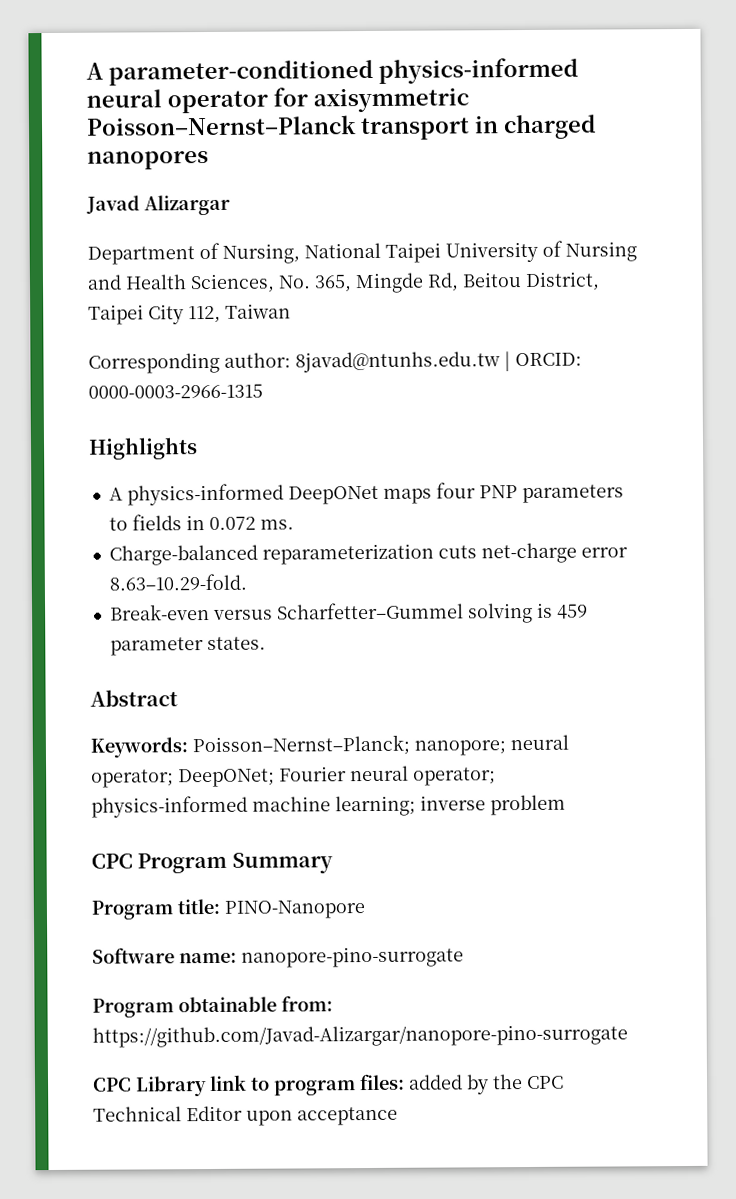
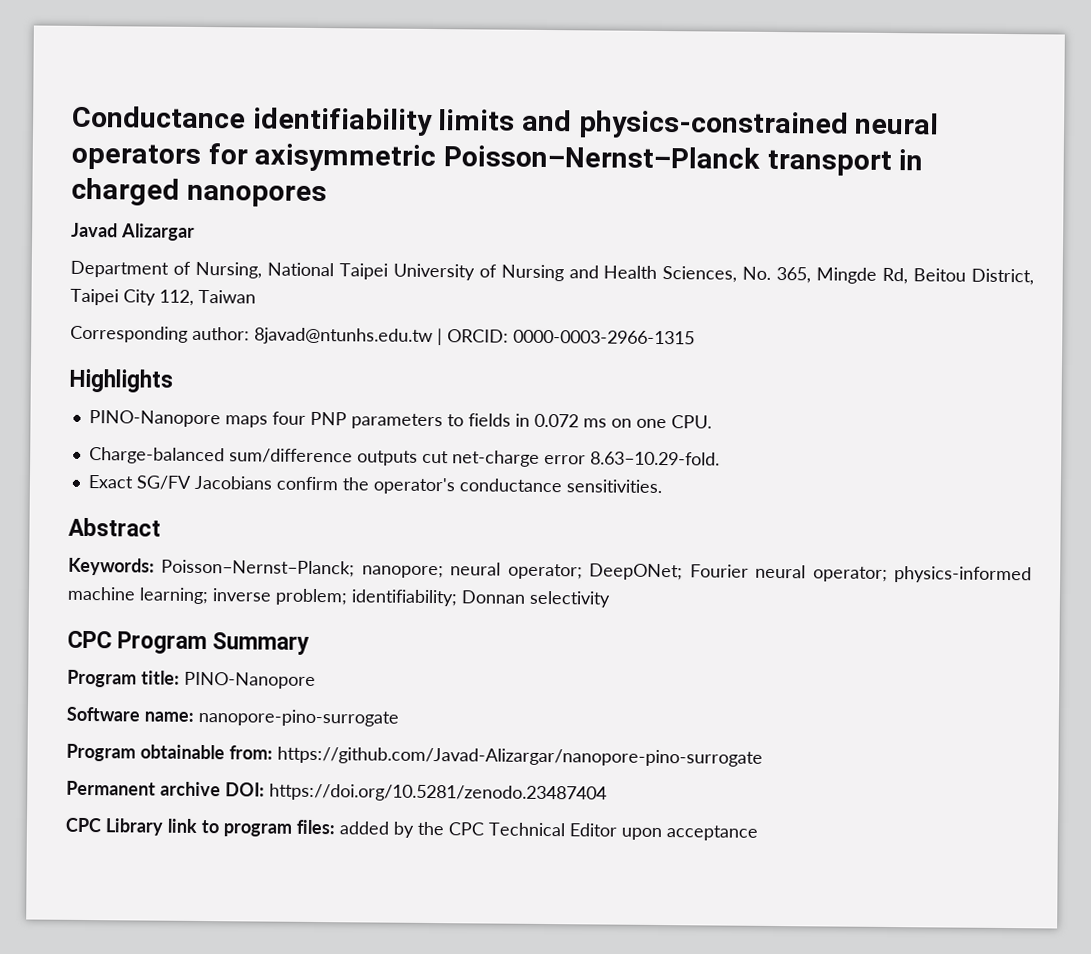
[86,57,578,86] [86,89,268,114] A parameter-conditioned physics-informed neural operator -> [72,105,940,140] [71,143,201,170] Conductance identifiability limits and physics-constrained neural operators
[108,483,379,506] A physics-informed DeepONet -> [88,410,221,428] PINO-Nanopore
[259,519,294,530] [108,542,628,566] [108,573,247,591] [109,602,588,624] [109,636,266,656] ms. // Charge-balanced reparameterization cuts net-charge error 8.63–10.29-fold. // Break-even versus Scharfetter–Gummel solving is 459 parameter states. -> [582,415,712,429] [88,447,720,467] [87,475,662,495] ms on one CPU. // Charge-balanced sum/difference outputs cut net-charge error 8.63–10.29-fold. // Exact SG/FV Jacobians confirm the operator's conductance sensitivities.
[490,794,566,816] problem -> [275,588,611,608] problem; identifiability; Donnan selectivity
(628, 1036) none -> [66,780,607,803] // Permanent archive DOI: https://doi.org/10.5281/zenodo.23487404

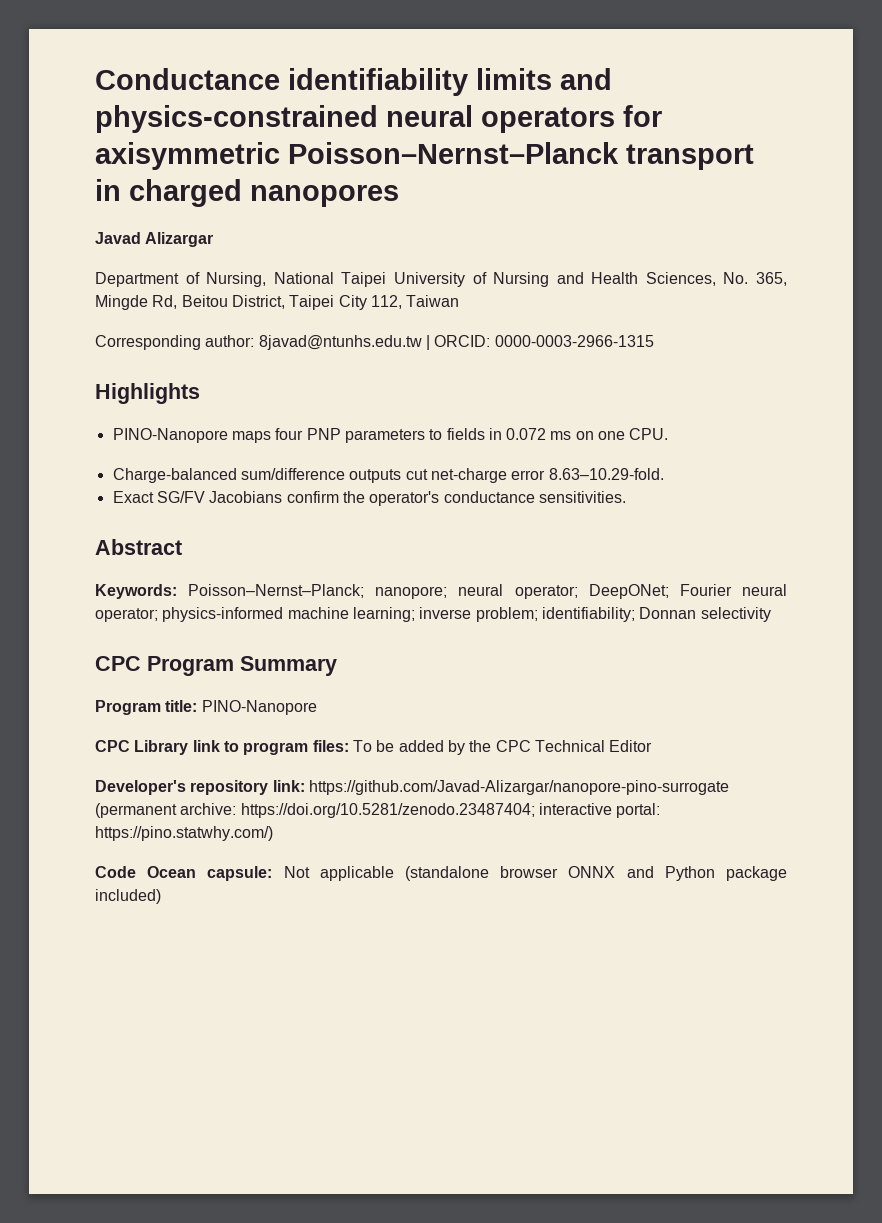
[66,706,399,727] [66,743,763,767] [66,780,607,803] // Software name: nanopore-pino-surrogate // Program obtainable from: https://github.com/Javad-Alizargar/nanopore-pino-surrogate // Permanent archive DOI: https://doi.org/10.5281/zenodo.23487404 -> (317, 707) none
(335, 827) none -> [352,740,395,752] To be
[621,825,758,841] upon acceptance -> [95,780,729,795] [95,803,661,818] [95,826,273,841] [95,866,788,881] [95,889,161,904] // Developer's repository link: https://github.com/Javad-Alizargar/nanopore-pino-surrogate (permanent archive: https://doi.org/10.5281/zenodo.23487404; interactive portal: https://pino.statwhy.com/) // Code Ocean capsule: Not applicable (standalone browser ONNX and Python package included)

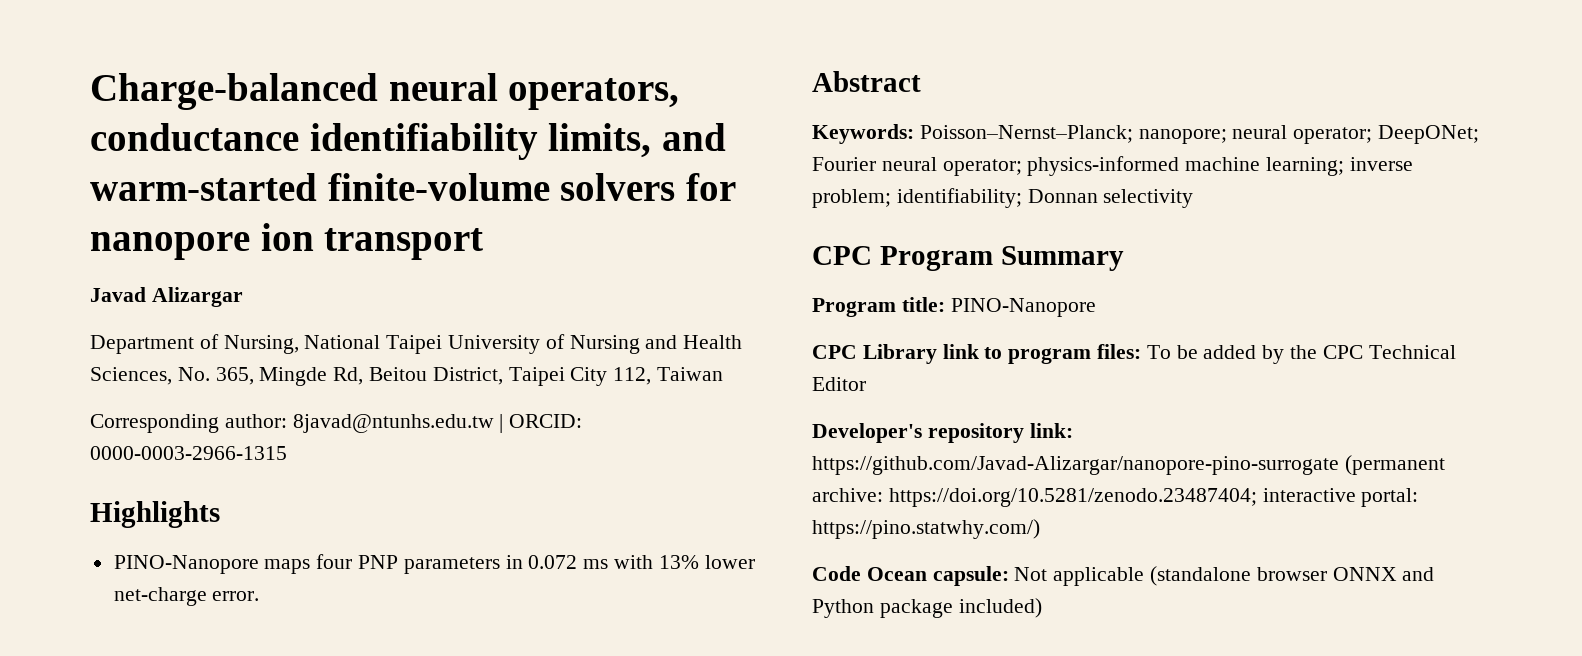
[95,68,612,96] [95,105,662,133] [95,142,754,170] [95,179,399,207] Conductance identifiability limits and physics-constrained neural operators for axisymmetric Poisson–Nernst–Planck transport in charged nanopores -> [90,73,680,110] [90,123,726,160] [90,173,736,201] [90,223,484,260] Charge-balanced neural operators, conductance identifiability limits, and warm-started finite-volume solvers for nanopore ion transport
[429,428,485,440] to fields -> (500, 565) none
[575,428,669,440] [112,468,664,483] [112,491,626,506] on one CPU. // Charge-balanced sum/difference outputs cut net-charge error 8.63–10.29-fold. // Exact SG/FV Jacobians confirm the operator's conductance sensitivities. -> [614,555,755,569] [113,587,260,606] with 13% lower net-charge error.

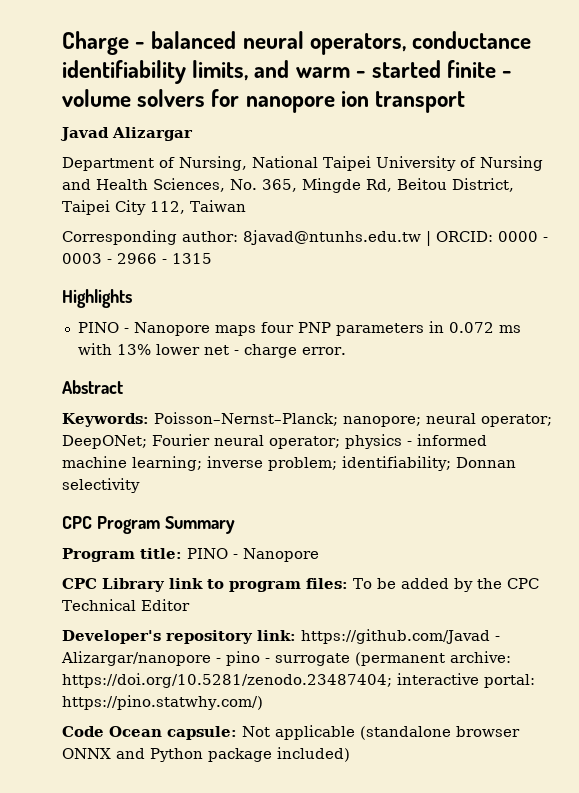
[90,73,378,110] Charge-balanced -> [62,31,237,55] Charge - balanced
[90,173,550,201] warm-started finite-volume -> [295,60,513,78] [62,89,131,107] warm - started finite - volume
[90,446,287,460] [90,501,220,528] [113,555,259,574] 0000-0003-2966-1315 // Highlights // PINO-Nanopore -> [498,231,548,242] [62,253,212,264] [62,289,132,308] [77,322,210,336] 0000 - 0003 - 2966 - 1315 // Highlights // PINO - Nanopore
[113,587,207,606] net-charge -> [203,344,297,358] net - charge
[1027,156,1180,176] physics-informed -> [345,434,487,449] physics - informed
[950,298,1096,317] PINO-Nanopore -> [187,548,319,562] PINO - Nanopore
[812,456,1339,475] https://github.com/Javad-Alizargar/nanopore-pino-surrogate -> [301,629,500,644] [61,651,350,666] https://github.com/Javad - Alizargar/nanopore - pino - surrogate

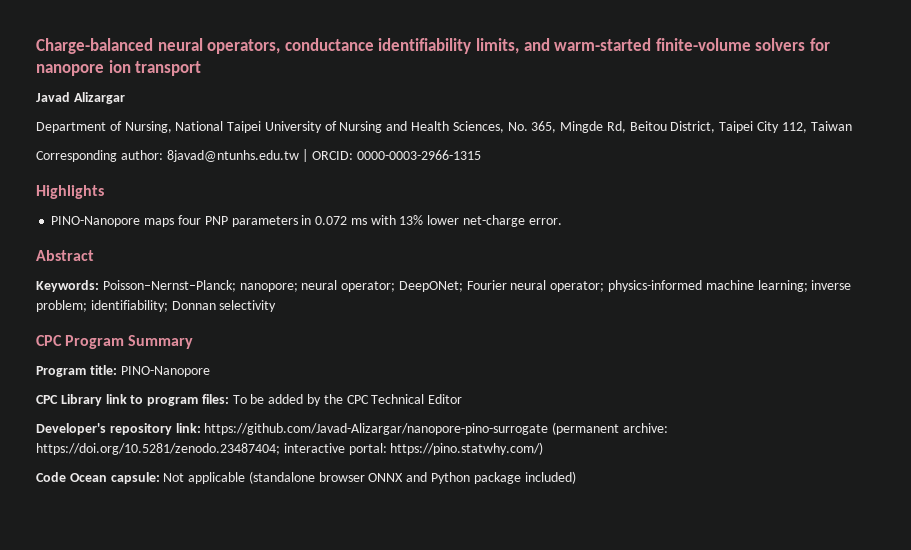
[62,31,237,55] Charge - balanced -> [36,38,153,54] Charge-balanced
[295,60,513,78] [62,89,131,107] warm - started finite - volume -> [554,38,751,51] warm-started finite-volume
[498,231,548,242] [62,253,212,264] [62,289,132,308] [77,322,210,336] 0000 - 0003 - 2966 - 1315 // Highlights // PINO - Nanopore -> [356,150,481,160] [36,185,104,199] [51,216,141,227] 0000-0003-2966-1315 // Highlights // PINO-Nanopore
[203,344,297,358] net - charge -> [462,215,525,227] net-charge
[345,434,487,449] physics - informed -> [608,280,703,292] physics-informed
[187,548,319,562] PINO - Nanopore -> [120,366,210,377] PINO-Nanopore
[301,629,500,644] [61,651,350,666] https://github.com/Javad - Alizargar/nanopore - pino - surrogate -> [204,423,549,435] https://github.com/Javad-Alizargar/nanopore-pino-surrogate

